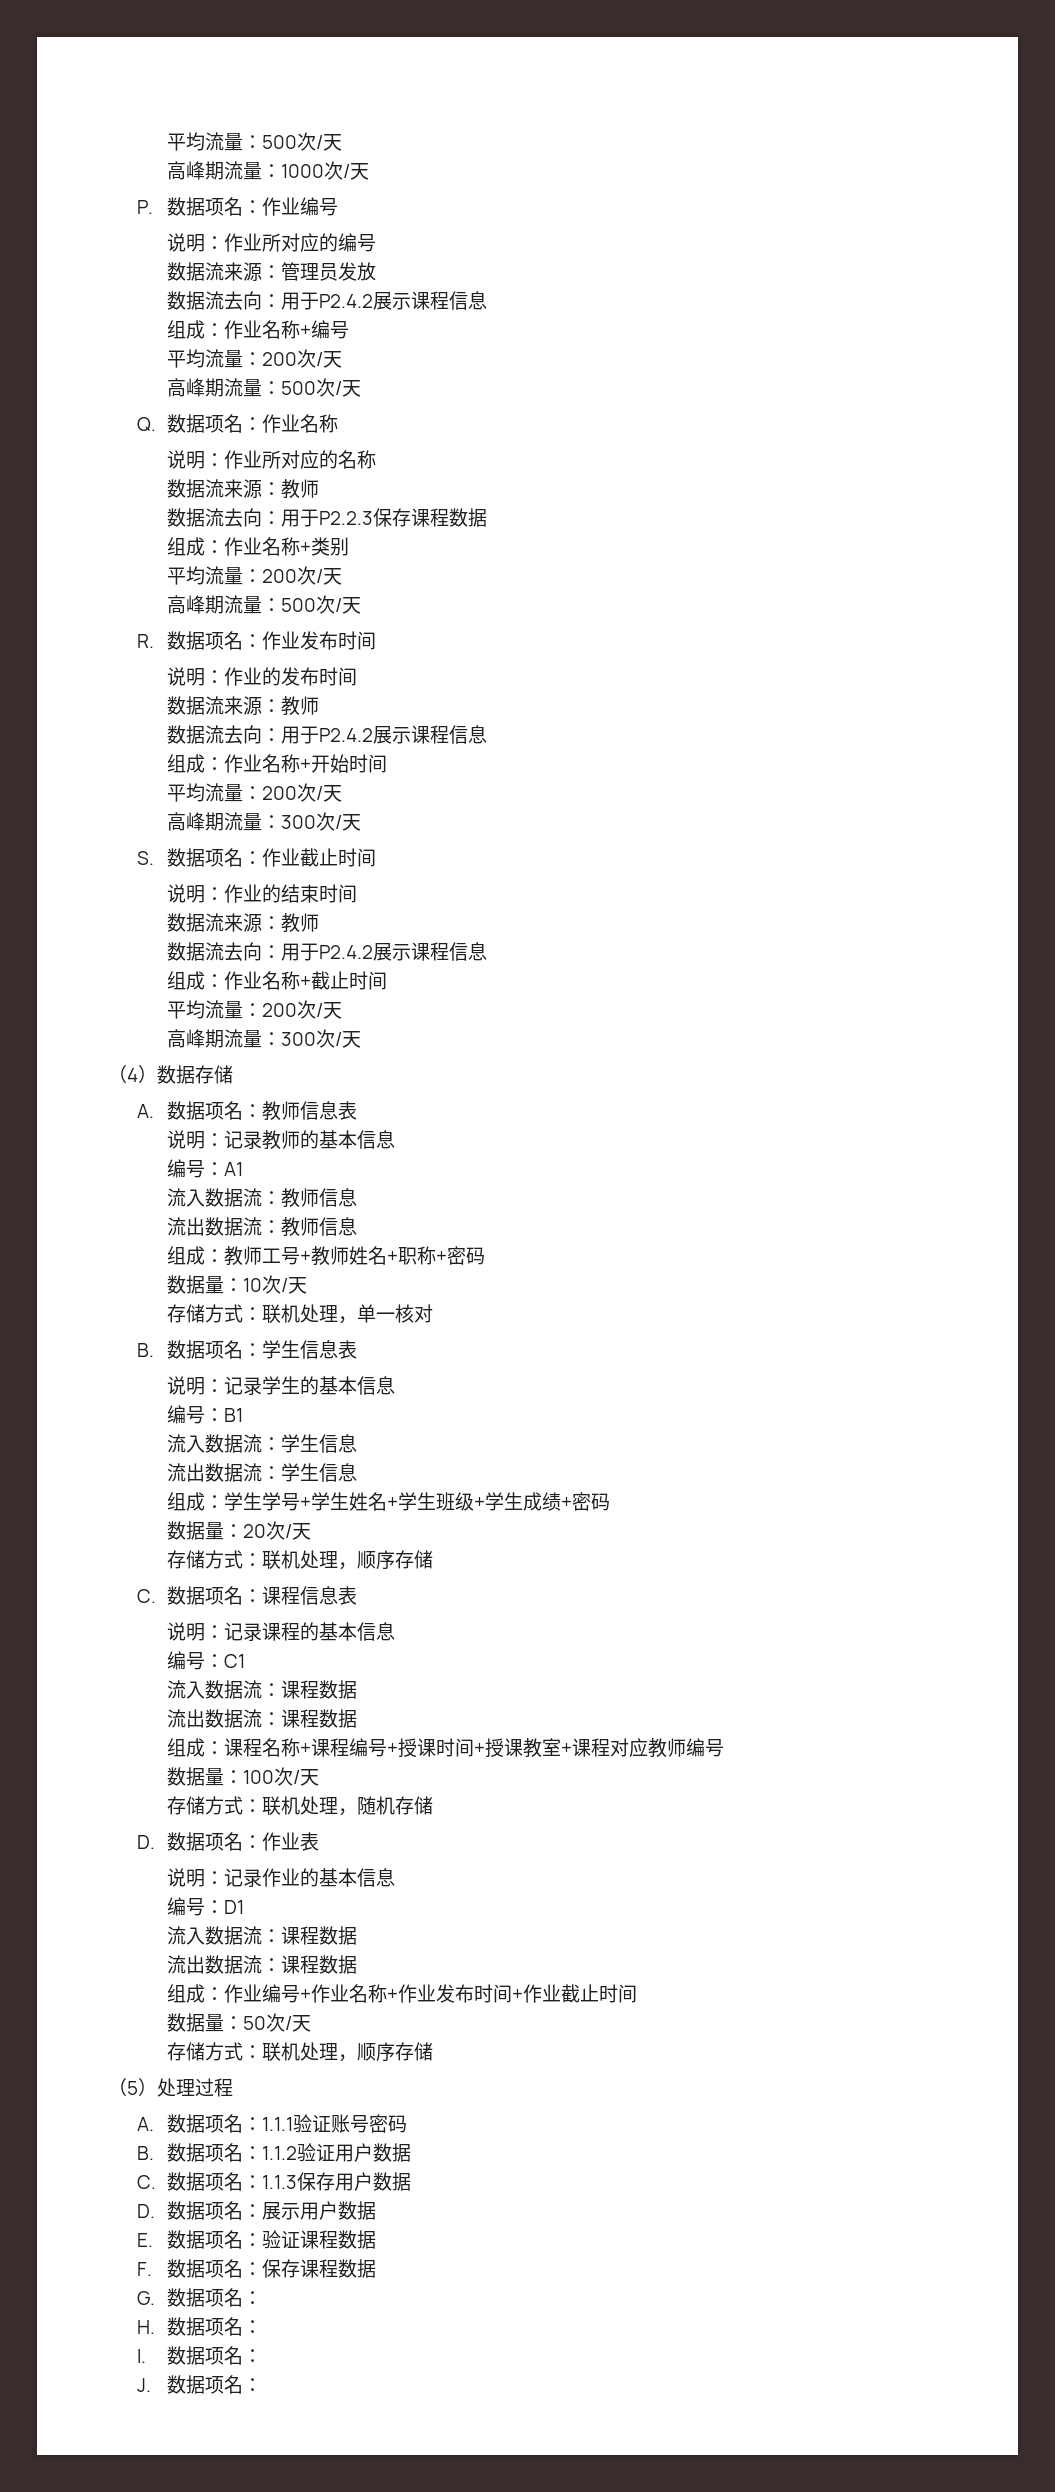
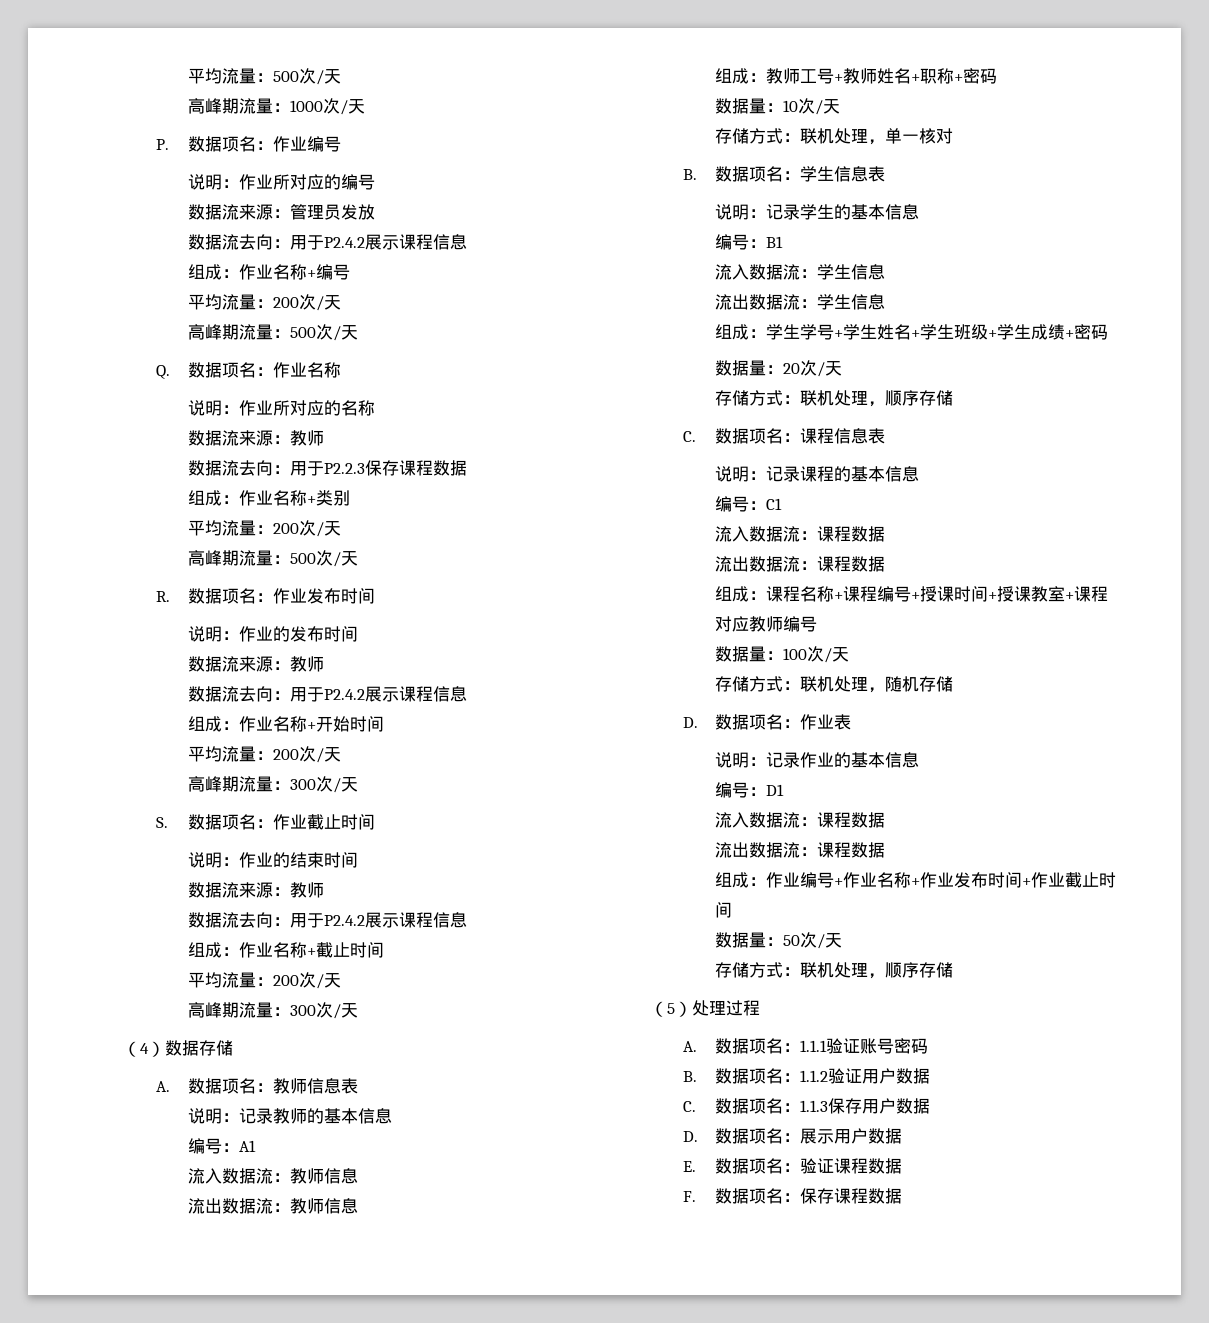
[137,2288,262,2307] [137,2317,262,2336] [137,2346,262,2365] [137,2375,262,2394] // G.数据项名： // H.数据项名： // I.数据项名： // J.数据项名： -> (903, 1196) none

